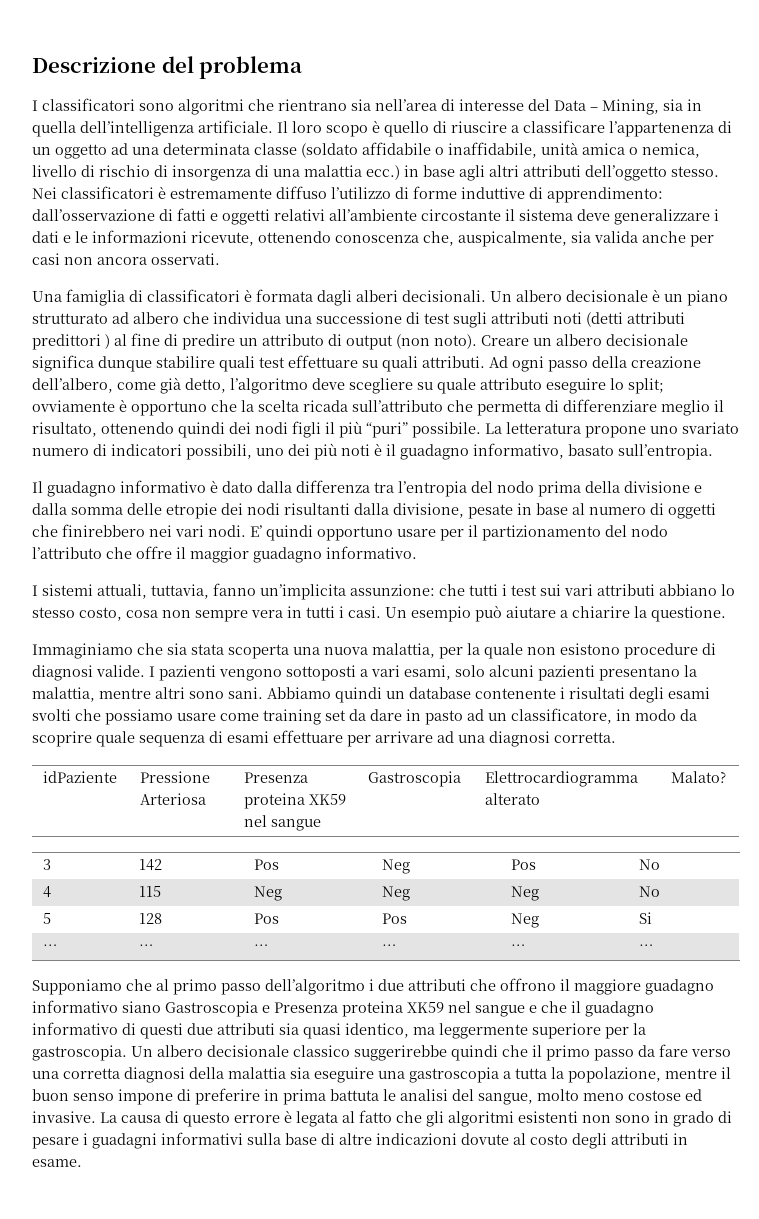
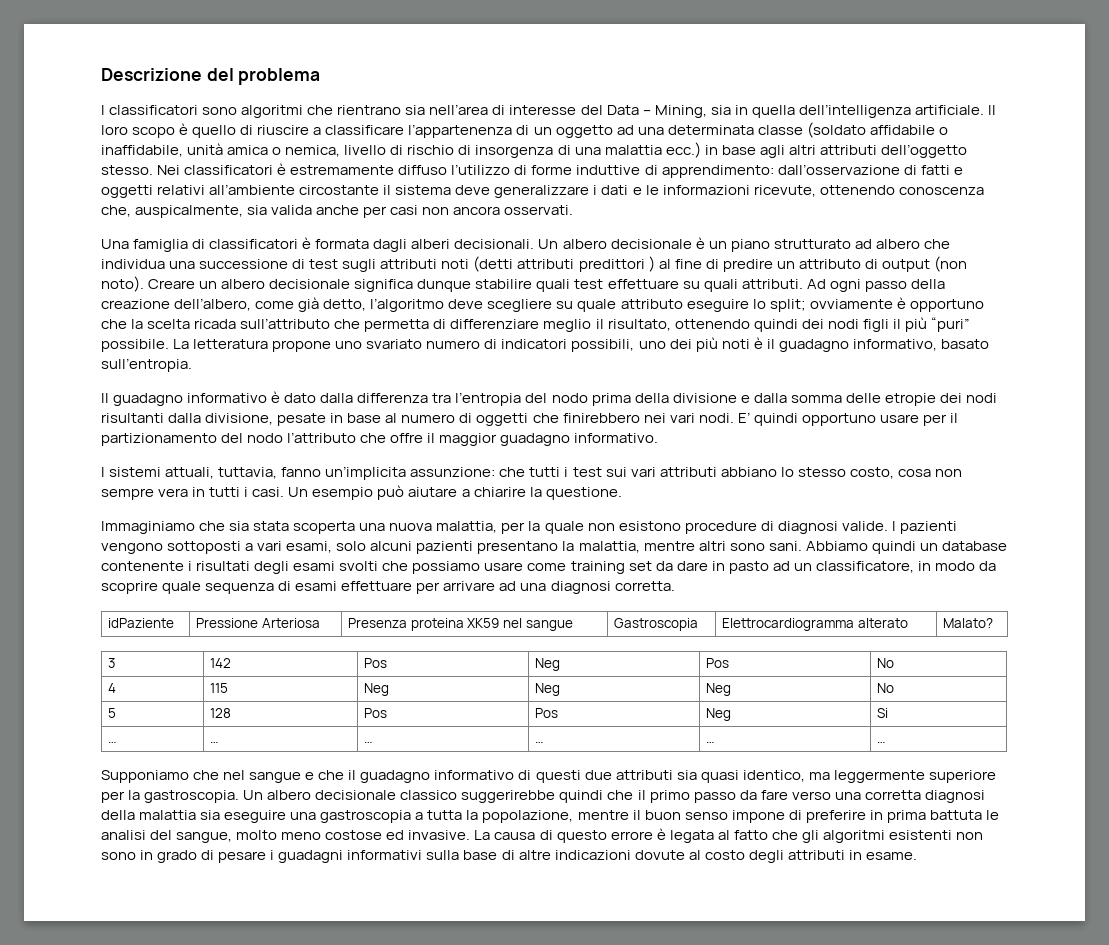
[156,978,714,995] [32,1000,444,1017] al primo passo dell’algoritmo i due attributi che offrono il maggiore guadagno informativo siano Gastroscopia e Presenza proteina XK59 -> (220, 775) none

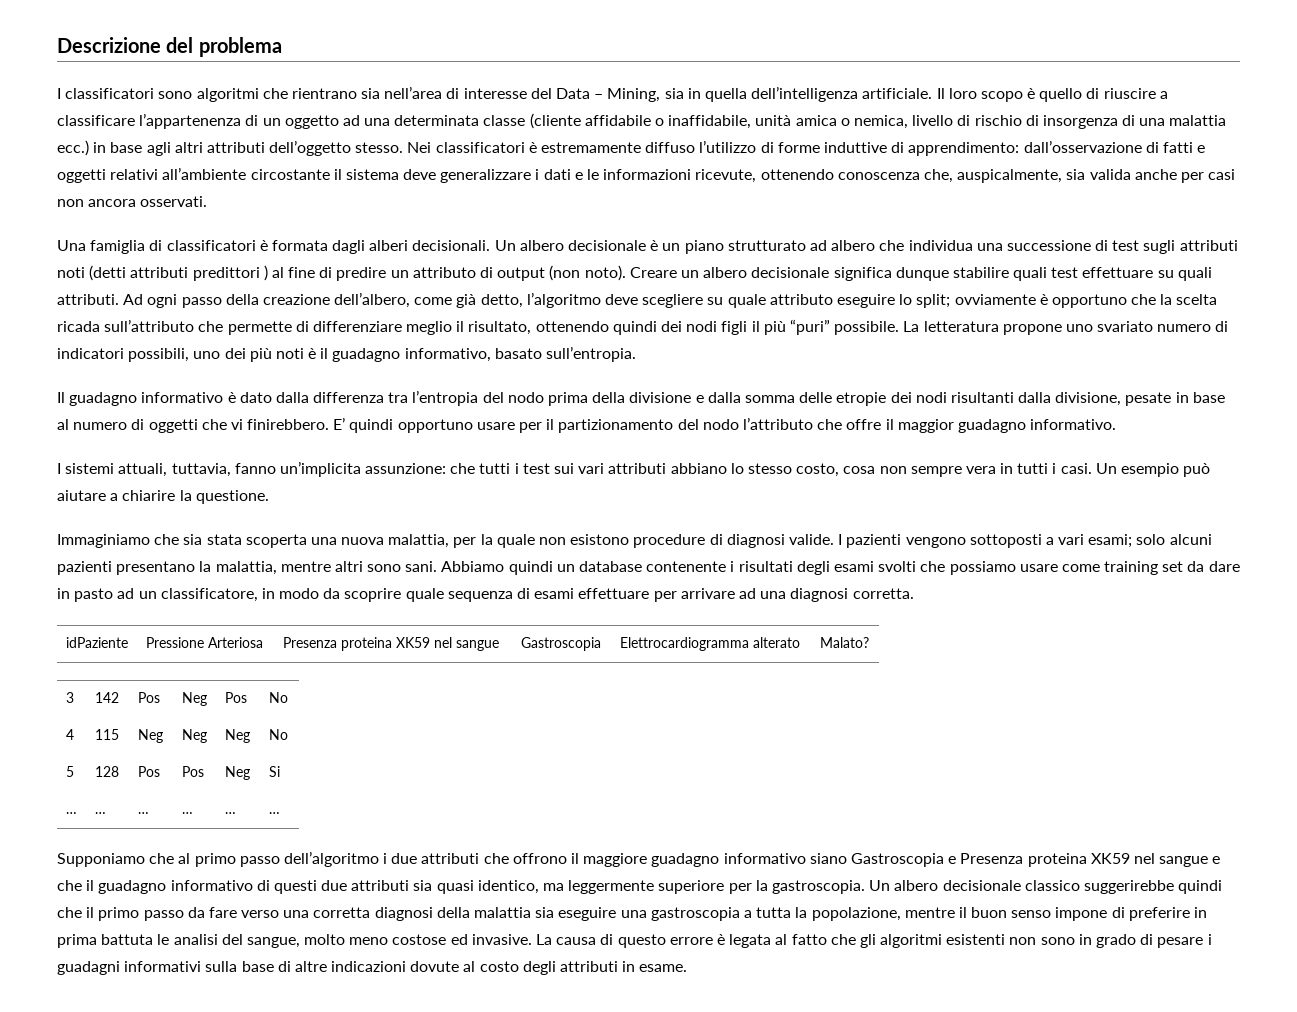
[806,122,866,138] (soldato -> [529,113,581,129] (cliente
[364,319,430,332] permetta -> [227,321,292,335] permette
[562,413,734,423] finirebbero nei vari nodi. -> [230,419,330,430] vi finirebbero.
[286,541,333,553] esami, -> [1088,534,1133,548] esami;
(220, 775) none -> [178,851,1130,867] al primo passo dell’algoritmo i due attributi che offrono il maggiore guadagno informativo siano Gastroscopia e Presenza proteina XK59

